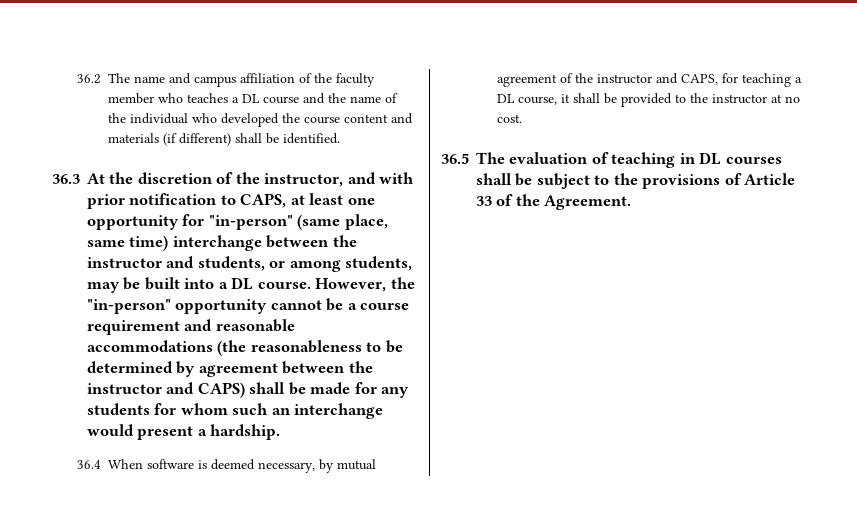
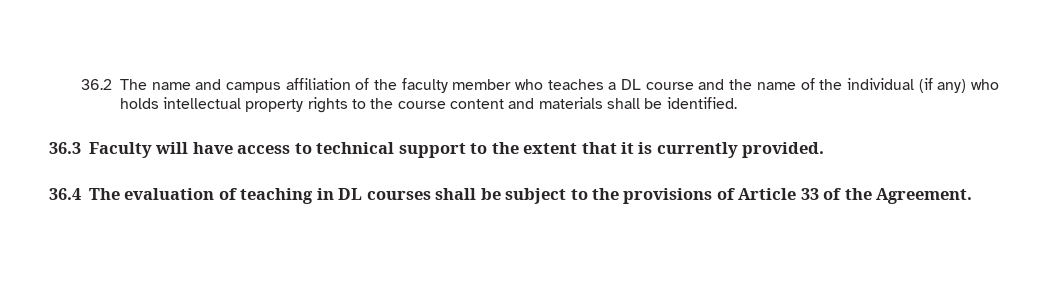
[192,113,280,127] who developed -> [918,78,1000,93] [119,97,367,113] (if any) who holds intellectual property rights to
[163,133,232,146] (if different) -> (603, 103) none
[87,172,415,187] [87,193,375,209] [87,214,388,230] [87,235,357,251] [87,256,413,272] [87,277,415,293] [87,298,410,314] [87,319,295,335] [87,340,403,356] [87,361,373,377] [87,382,410,398] [87,403,384,419] [87,424,281,440] [77,459,377,473] [497,73,803,87] [497,93,801,107] [497,114,523,123] [441,153,469,164] At the discretion of the instructor, and with prior notification to CAPS, at least one opportunity for "in-person" (same place, same time) interchange between the instructor and students, or among students, may be built into a DL course. However, the "in-person" opportunity cannot be a course requirement and reasonable accommodations (the reasonableness to be determined by agreement between the instructor and CAPS) shall be made for any students for whom such an interchange would present a hardship. // 36.4 When software is deemed necessary, by mutual agreement of the instructor and CAPS, for teaching a DL course, it shall be provided to the instructor at no cost. // 36.5 -> [89,142,825,158] [49,188,81,200] Faculty will have access to technical support to the extent that it is currently provided. // 36.4

